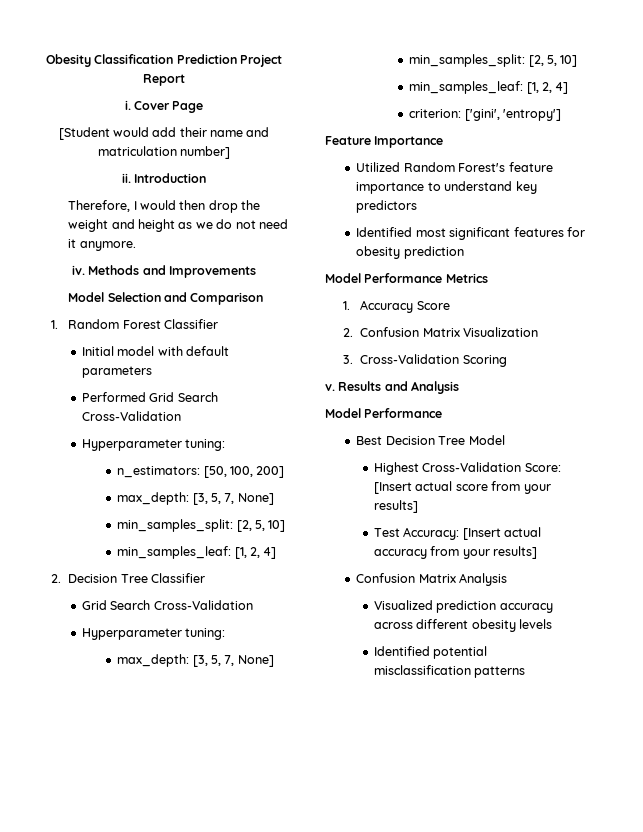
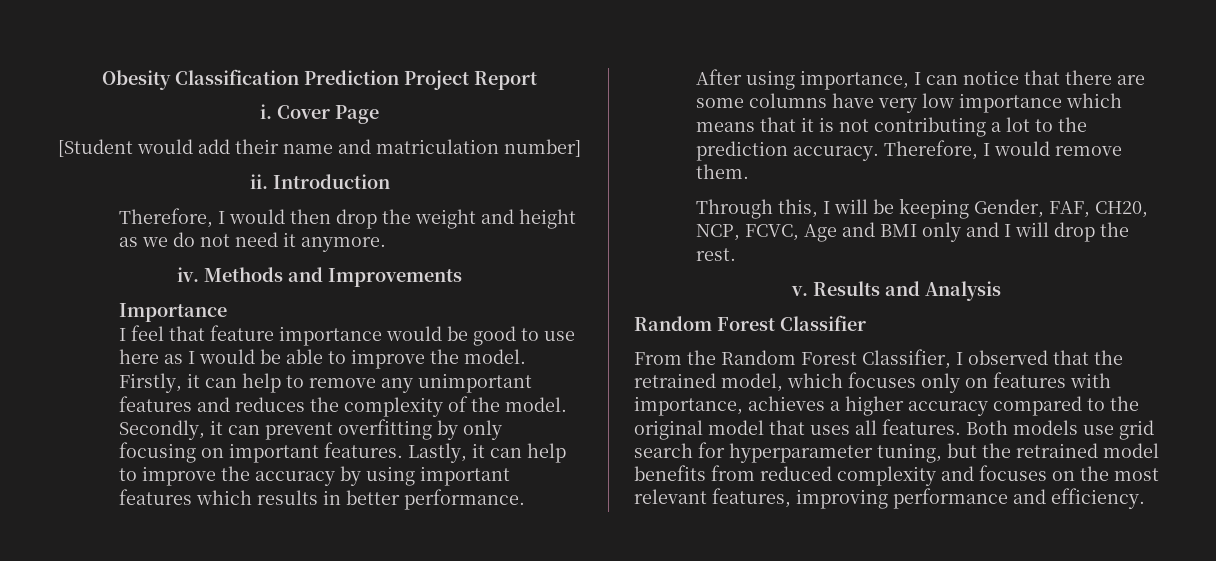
[68,292,264,305] [50,319,219,329] [82,346,230,356] [82,366,153,378] [82,392,218,402] [82,411,182,421] [82,439,226,451] [117,466,285,478] [117,492,274,505] [117,519,286,532] [117,546,277,559] [50,573,206,583] [82,600,253,610] [82,628,226,640] [117,654,274,667] [409,54,578,67] [409,81,569,94] [409,109,562,121] [325,136,444,148] [356,162,553,172] [356,181,537,194] [356,200,418,213] [356,227,585,240] [356,246,464,259] [325,273,488,283] [342,300,450,313] [342,327,539,337] [342,354,507,367] [325,381,460,394] [325,408,443,418] [356,435,505,445] [374,462,561,475] [374,481,551,494] [374,500,419,513] [374,527,542,540] [374,546,538,559] [356,573,508,586] [374,600,553,613] [374,619,553,632] [374,646,488,659] [374,665,526,678] Model Selection and Comparison // 1. Random Forest Classifier // Initial model with default parameters // Performed Grid Search Cross-Validation // Hyperparameter tuning: // n_estimators: [50, 100, 200] // max_depth: [3, 5, 7, None] // min_samples_split: [2, 5, 10] // min_samples_leaf: [1, 2, 4] // 2. Decision Tree Classifier // Grid Search Cross-Validation // Hyperparameter tuning: // max_depth: [3, 5, 7, None] // min_samples_split: [2, 5, 10] // min_samples_leaf: [1, 2, 4] // criterion: ['gini', 'entropy'] // Feature Importance // Utilized Random Forest's feature importance to understand key predictors // Identified most significant features for obesity prediction // Model Performance Metrics // 1. Accuracy Score // 2. Confusion Matrix Visualization // 3. Cross-Validation Scoring // v. Results and Analysis // Model Performance // Best Decision Tree Model // Highest Cross-Validation Score: [Insert actual score from your results] // Test Accuracy: [Insert actual accuracy from your results] // Confusion Matrix Analysis // Visualized prediction accuracy across different obesity levels // Identified potential misclassification patterns -> [118,303,227,322] [118,325,575,346] [118,349,526,369] [118,373,532,393] [118,396,567,417] [118,419,502,440] [118,442,566,463] [118,466,510,486] [118,489,525,510] [695,69,1145,90] [695,93,1122,113] [695,117,1087,137] [695,140,1122,161] [695,164,749,179] [695,198,1148,219] [695,222,1129,242] [695,248,736,261] [791,281,1001,301] [634,315,866,331] [634,349,1123,369] [634,372,1111,393] [634,396,1139,416] [634,419,1154,440] [634,442,1159,463] [634,465,1159,486] [634,488,1145,509] Importance // I feel that feature importance would be good to use here as I would be able to improve the model. Firstly, it can help to remove any unimportant features and reduces the complexity of the model. Secondly, it can prevent overfitting by only focusing on important features. Lastly, it can help to improve the accuracy by using important features which results in better performance. // After using importance, I can notice that there are some columns have very low importance which means that it is not contributing a lot to the prediction accuracy. Therefore, I would remove them. // Through this, I will be keeping Gender, FAF, CH20, NCP, FCVC, Age and BMI only and I will drop the rest. // v. Results and Analysis // Random Forest Classifier // From the Random Forest Classifier, I observed that the retrained model, which focuses only on features with importance, achieves a higher accuracy compared to the original model that uses all features. Both models use grid search for hyperparameter tuning, but the retrained model benefits from reduced complexity and focuses on the most relevant features, improving performance and efficiency.

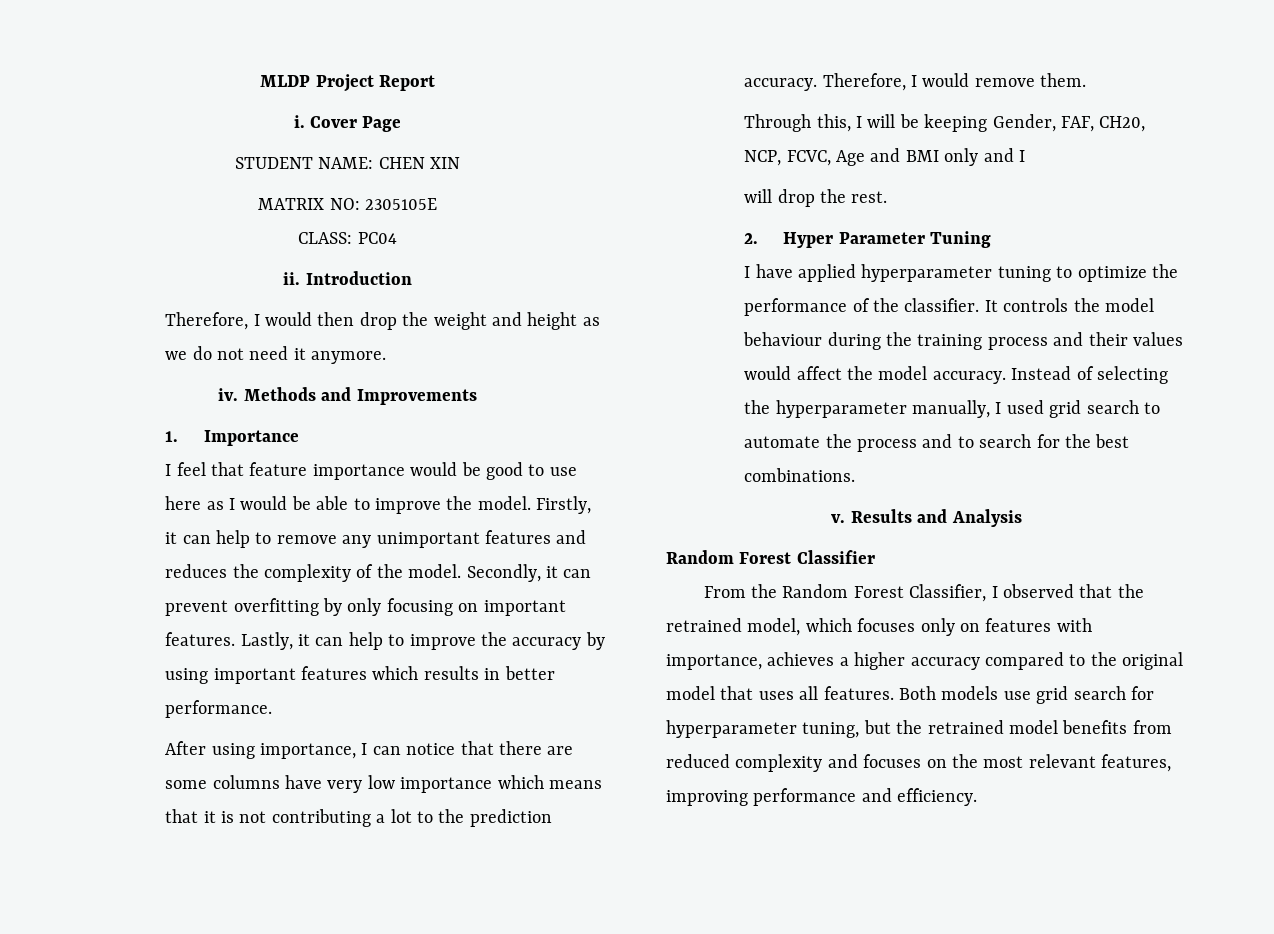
[102,69,399,90] Obesity Classification Prediction -> [260,75,311,87] MLDP
[58,139,581,157] [Student would add their name and matriculation number] -> [234,157,461,169] [258,198,437,210] [298,232,397,244] STUDENT NAME: CHEN XIN // MATRIX NO: 2305105E // CLASS: PC04
(462, 277) none -> [165,431,179,442] 1.
(1011, 230) none -> (1025, 156) //
(736, 254) none -> [744,231,992,248] [744,264,1178,282] [744,298,1154,316] [743,332,1183,350] [744,366,1168,384] [744,400,1160,418] [744,434,1130,452] [744,468,856,482] // 2. Hyper Parameter Tuning // I have applied hyperparameter tuning to optimize the performance of the classifier. It controls the model behaviour during the training process and their values would affect the model accuracy. Instead of selecting the hyperparameter manually, I used grid search to automate the process and to search for the best combinations.

